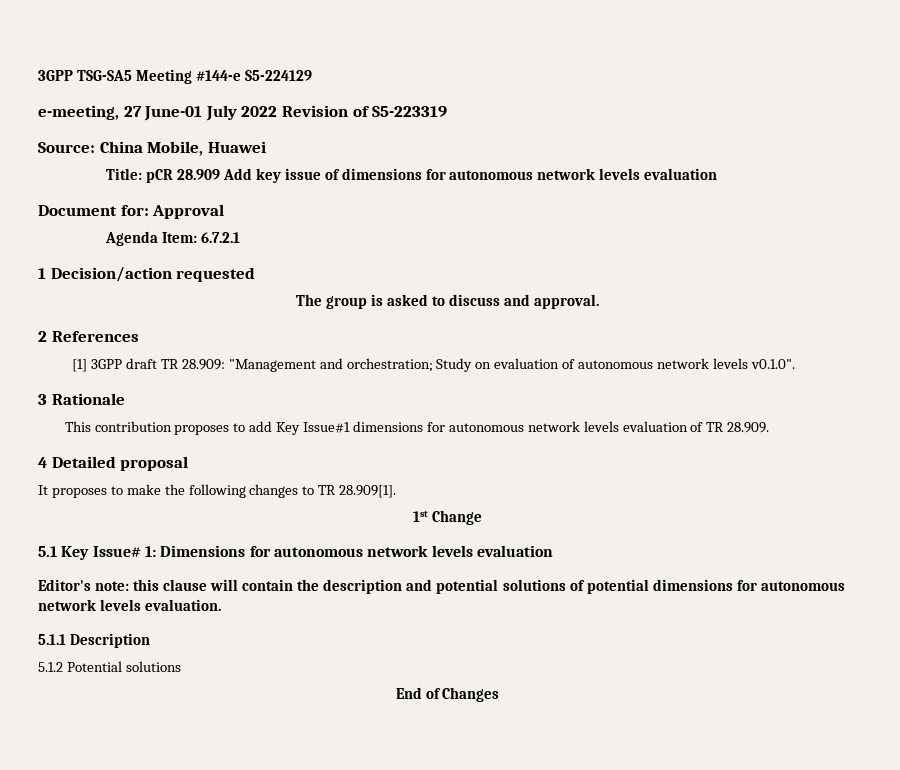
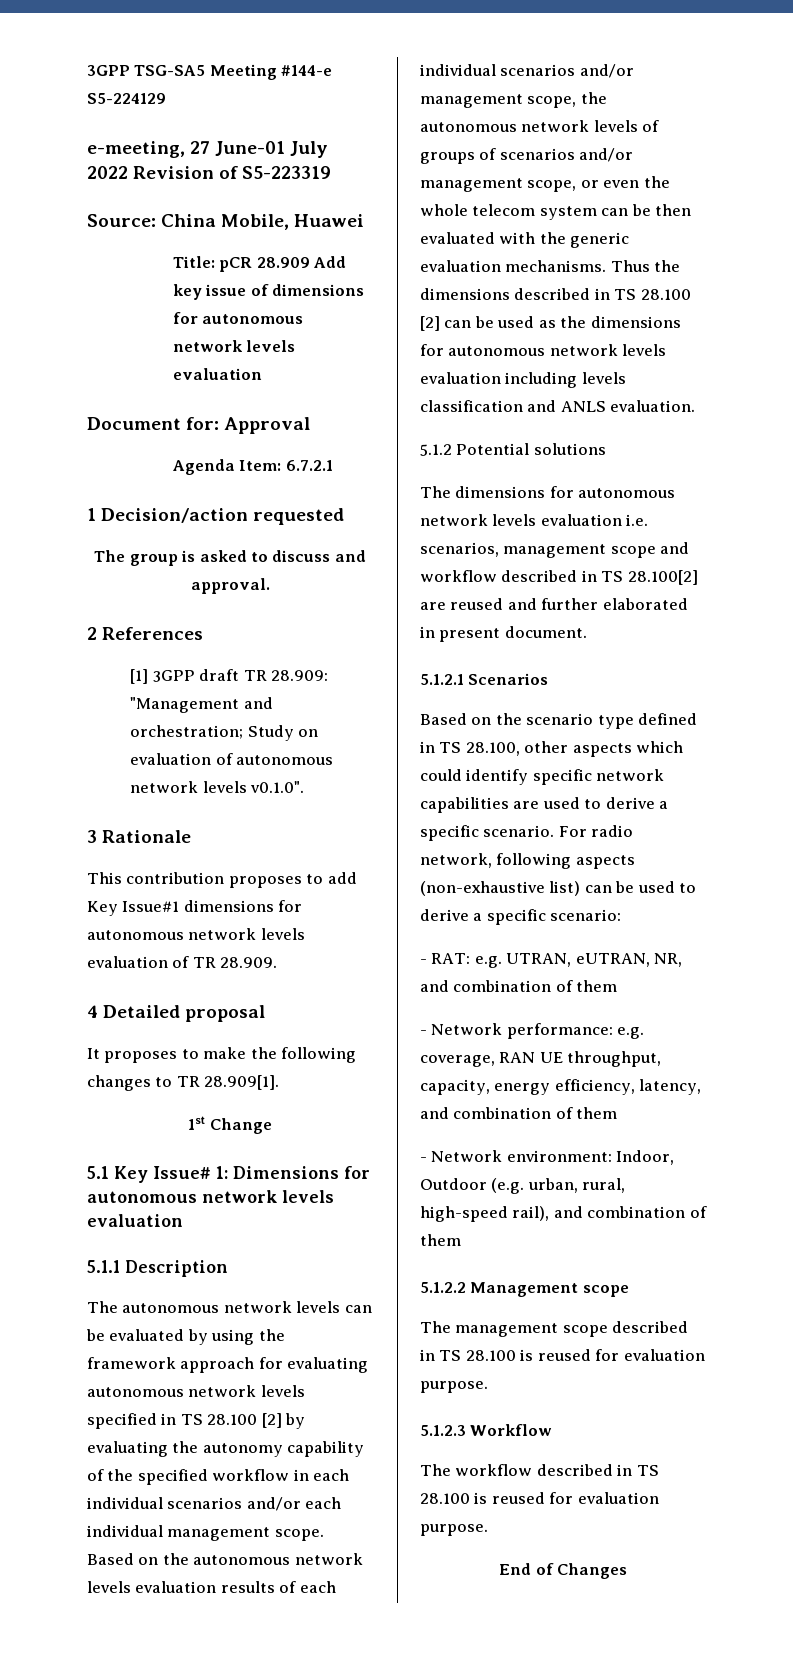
[38,579,845,594] [38,599,142,611] Editor's note: this clause will contain the description and potential solutions of potential dimensions for autonomous network levels -> [87,1260,228,1277] [87,1301,372,1313] [86,1329,285,1345] [87,1357,369,1373] [87,1385,305,1397] [87,1413,306,1429] [87,1441,365,1457] [87,1469,350,1485] [87,1497,342,1511] [87,1525,324,1541] [87,1553,363,1565] [87,1581,336,1593] [420,64,634,78] [420,92,607,108] [420,120,660,132] [420,148,634,164] [420,176,670,192] [420,204,692,220] [420,232,630,248] [420,260,681,272] [420,288,691,300] [420,316,681,331] [420,344,667,356] [420,372,626,388] [420,400,606,412] 5.1.1 Description // The autonomous network levels can be evaluated by using the framework approach for evaluating autonomous network levels specified in TS 28.100 [2] by evaluating the autonomy capability of the specified workflow in each individual scenarios and/or each individual management scope. Based on the autonomous network levels evaluation results of each individual scenarios and/or management scope, the autonomous network levels of groups of scenarios and/or management scope, or even the whole telecom system can be then evaluated with the generic evaluation mechanisms. Thus the dimensions described in TS 28.100 [2] can be used as the dimensions for autonomous network levels evaluation including levels classification and ANLS
[38,633,151,648] // 5.1.1 Description -> (696, 406) none
(181, 666) none -> [420,486,676,498] [420,514,649,526] [420,542,690,558] [420,570,698,585] [420,598,688,610] [420,626,587,642] [420,673,549,685] [420,713,698,729] [420,741,684,757] [420,769,665,785] [420,797,669,813] [420,825,634,841] [420,853,635,869] [420,881,697,896] [420,909,622,925] [420,953,683,968] [420,980,618,992] [420,1023,645,1039] [420,1051,662,1067] [420,1079,702,1095] [420,1107,618,1119] [420,1150,675,1165] [420,1178,626,1194] [420,1206,707,1222] [420,1234,461,1246] [420,1282,629,1297] [420,1321,689,1337] [420,1349,705,1361] [420,1381,488,1393] [420,1424,553,1436] [420,1464,659,1476] [420,1492,659,1504] [420,1524,488,1536] // The dimensions for autonomous network levels evaluation i.e. scenarios, management scope and workflow described in TS 28.100[2] are reused and further elaborated in present document. // 5.1.2.1 Scenarios // Based on the scenario type defined in TS 28.100, other aspects which could identify specific network capabilities are used to derive a specific scenario. For radio network, following aspects (non-exhaustive list) can be used to derive a specific scenario: // - RAT: e.g. UTRAN, eUTRAN, NR, and combination of them // - Network performance: e.g. coverage, RAN UE throughput, capacity, energy efficiency, latency, and combination of them // - Network environment: Indoor, Outdoor (e.g. urban, rural, high-speed rail), and combination of them // 5.1.2.2 Management scope // The management scope described in TS 28.100 is reused for evaluation purpose. // 5.1.2.3 Workflow // The workflow described in TS 28.100 is reused for evaluation purpose.

